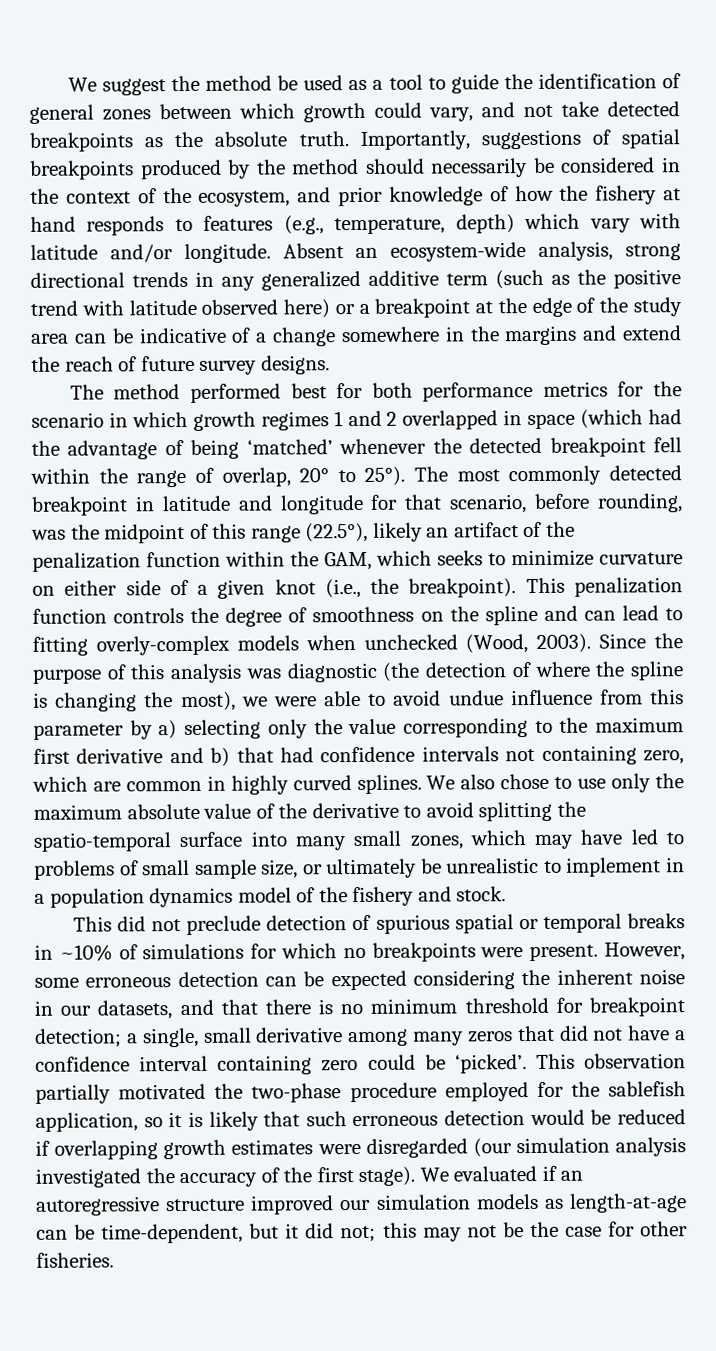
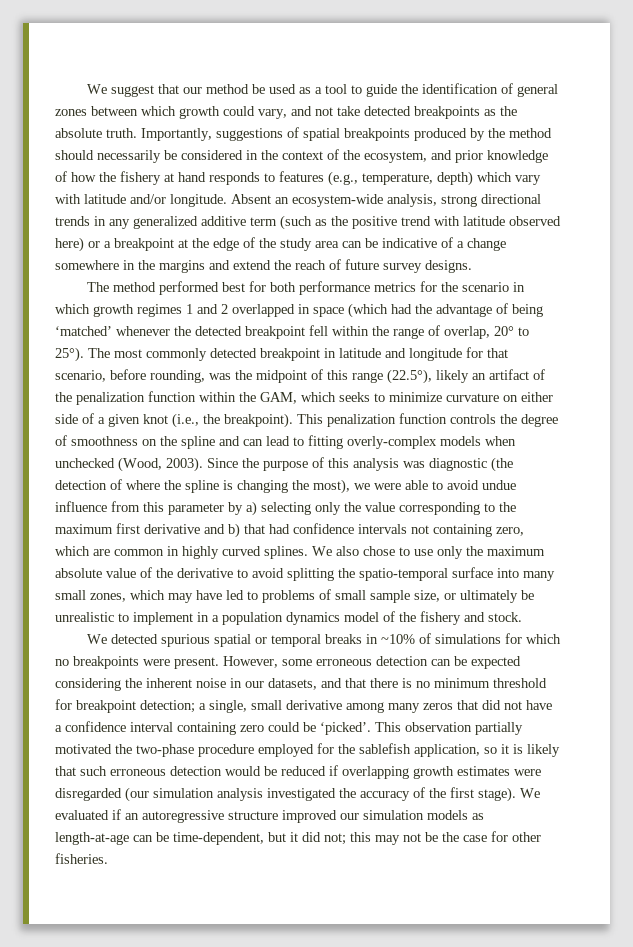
[171,75,201,92] the -> [157,84,202,94] that our
[72,914,372,935] This did not preclude detection of -> [86,634,158,644] We detected

